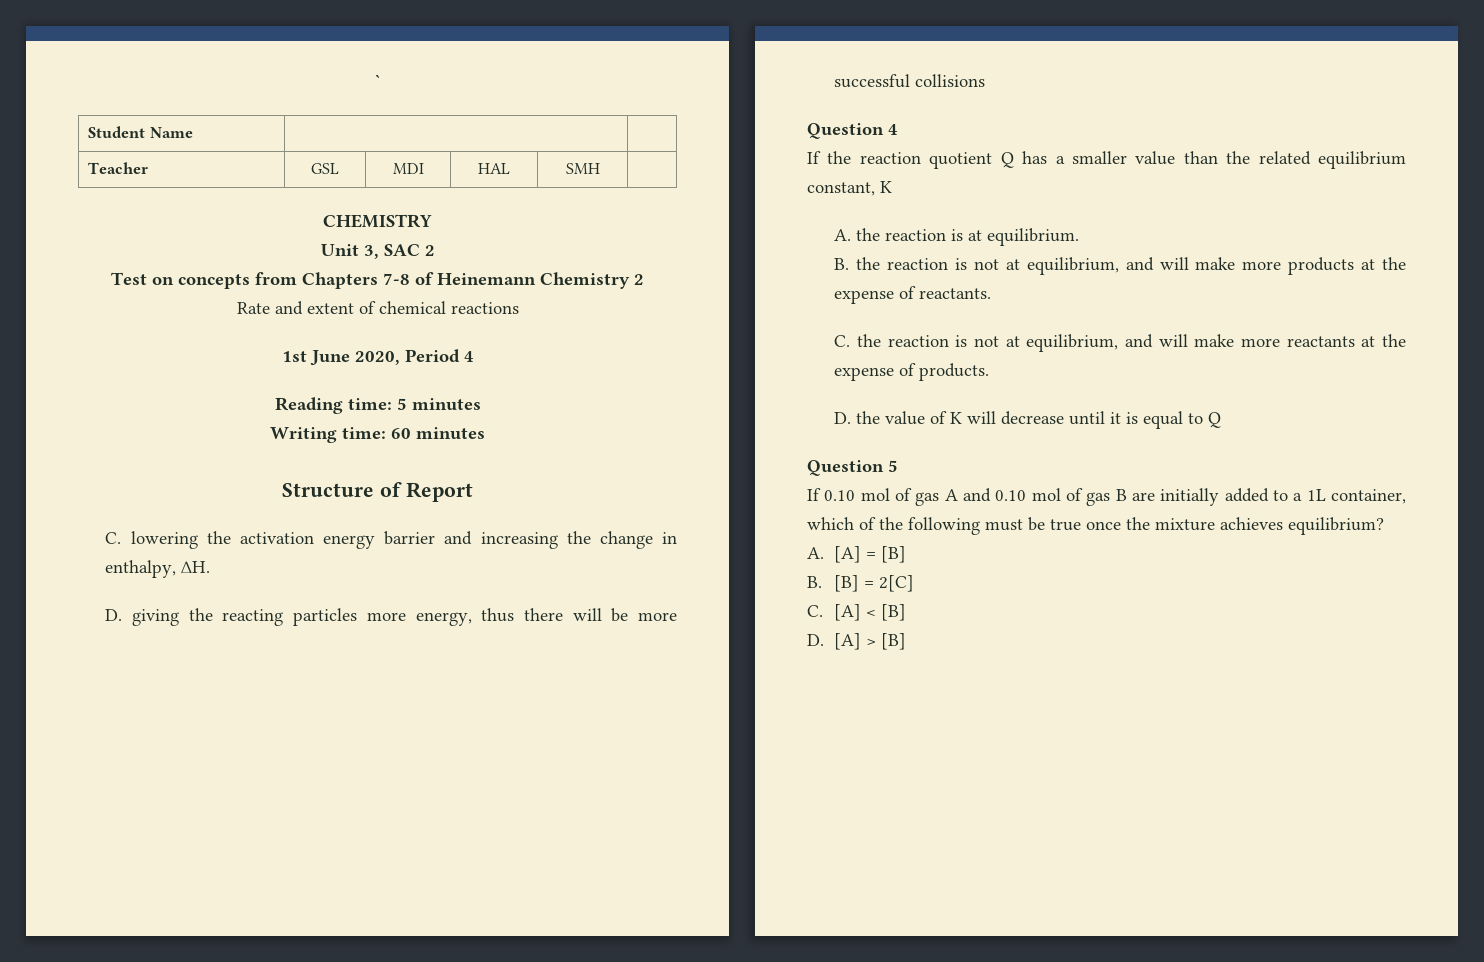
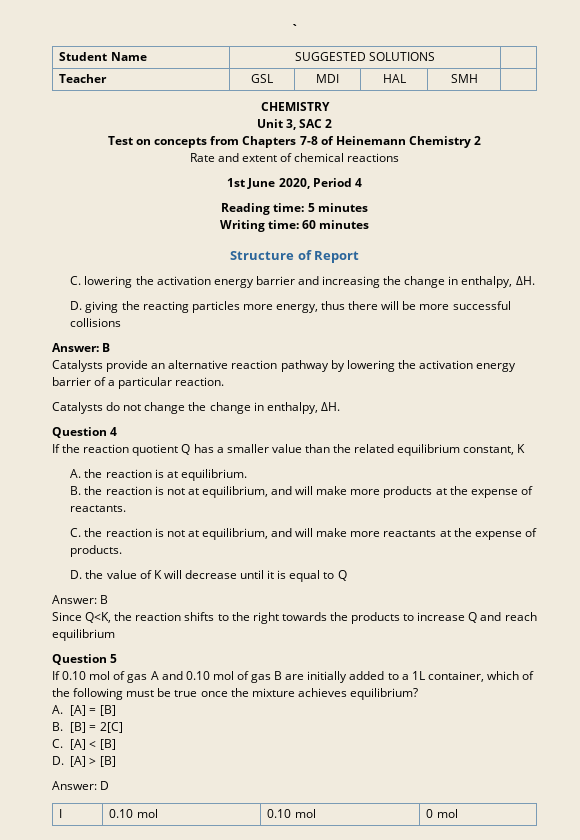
(193, 132) none -> [294,52,436,61] SUGGESTED SOLUTIONS
(986, 80) none -> [52,343,111,352] [52,360,517,372] [52,377,225,389] [52,402,340,414] // Answer: B // Catalysts provide an alternative reaction pathway by lowering the activation energy barrier of a particular reaction. // Catalysts do not change the change in enthalpy, ∆H.
(1222, 420) none -> [52,595,109,604] [52,612,537,624] [52,629,115,641] // Answer: B // Since Q<K, the reaction shifts to the right towards the products to increase Q and reach equilibrium
(907, 641) none -> [52,781,110,790] [59,809,63,818] [109,809,158,818] [267,809,316,818] [426,809,458,818] // Answer: D // I | 0.10 mol | 0.10 mol | 0 mol

